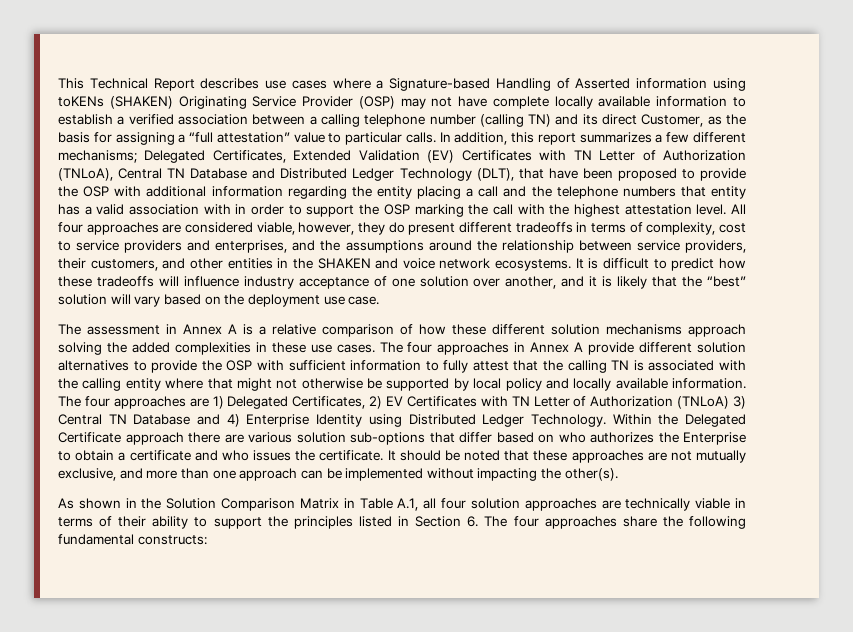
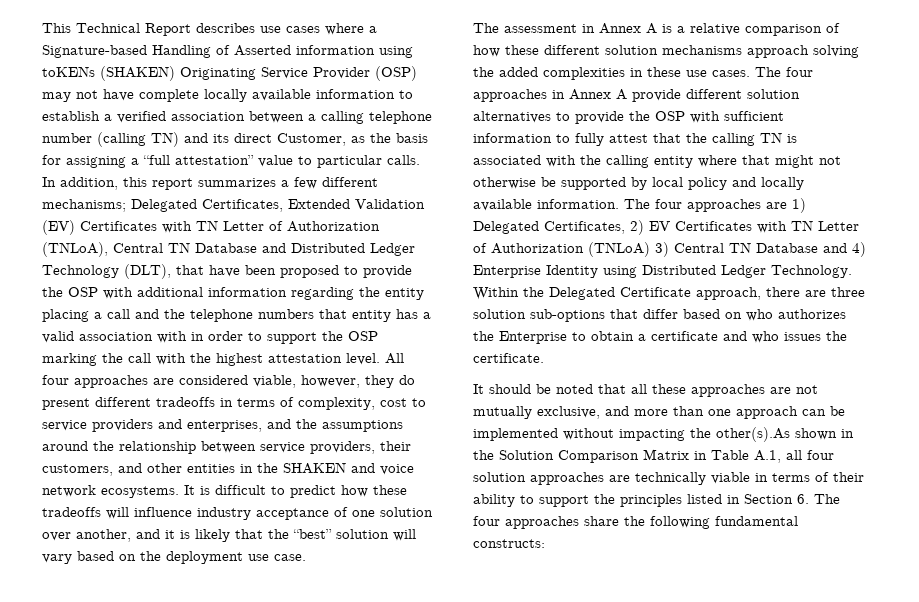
[125,432,184,445] approach -> [696,287,761,300] approach,
[248,432,292,443] various -> [831,287,865,297] three
(384, 455) none -> (544, 358) //
(530, 455) none -> [631,384,647,394] all
[564,468,618,481] [58,498,74,509] other(s). // As -> [716,427,790,442] other(s).As

